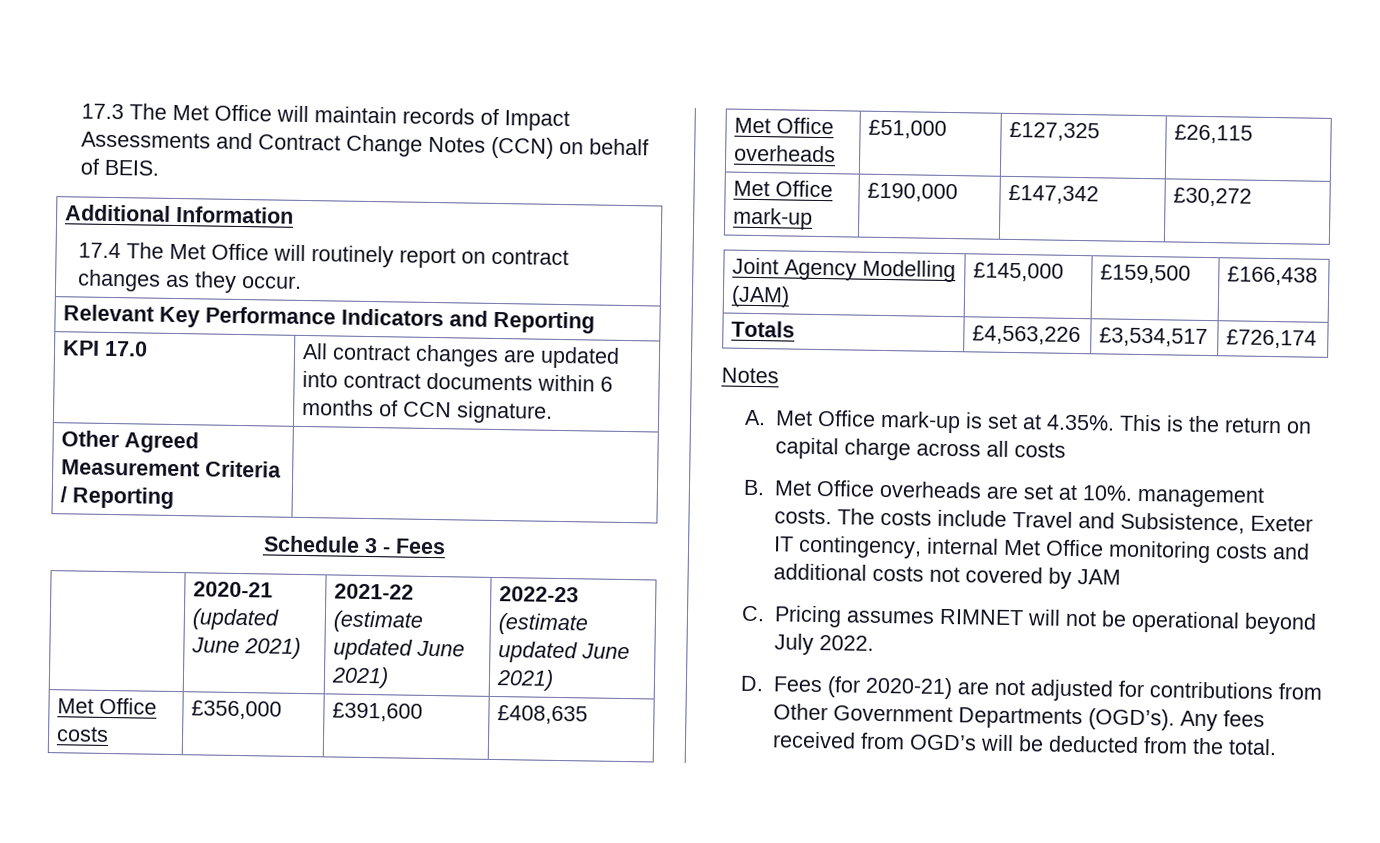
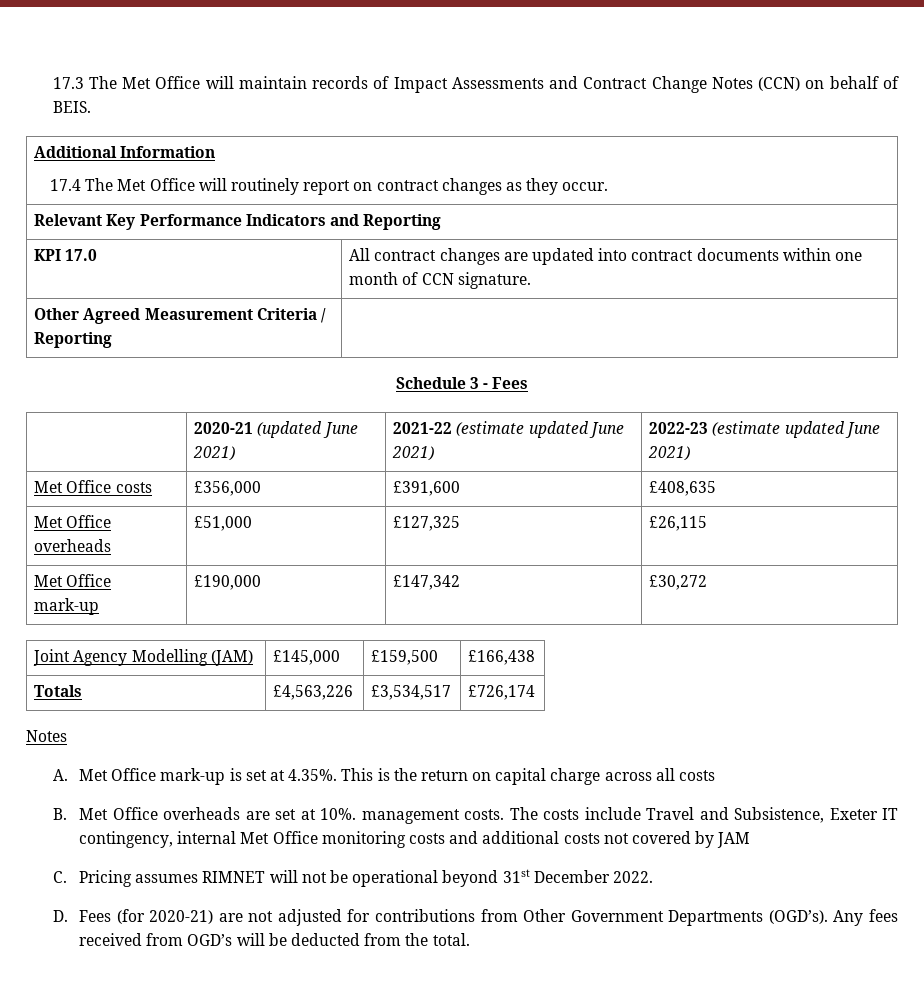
[600,376,614,392] [302,398,375,417] 6 months -> [834,252,862,261] [349,272,399,285] one month
[773,633,814,655] July -> [502,869,610,883] 31st December

